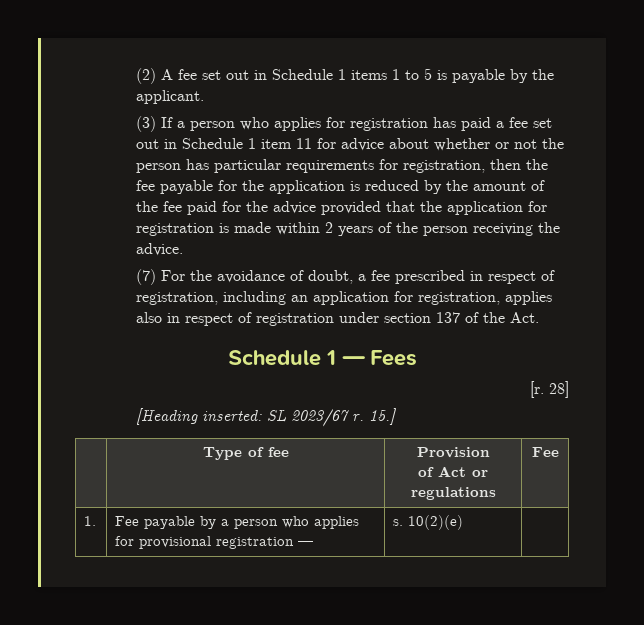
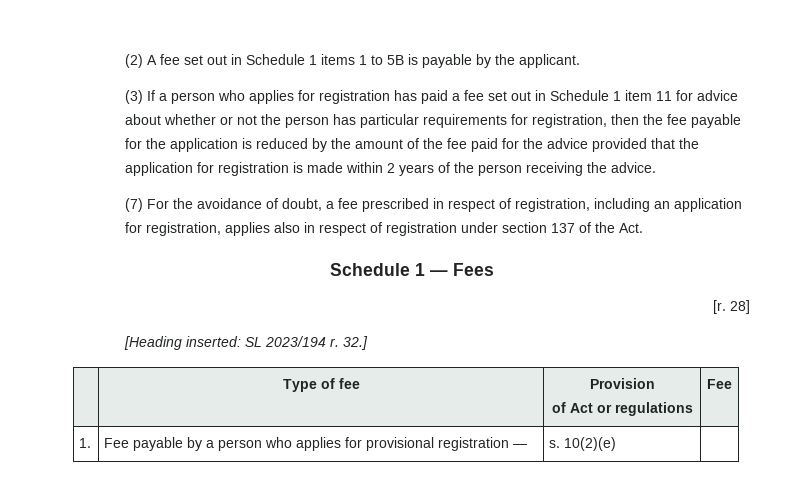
[424,68,433,80] 5 -> [387,55,405,65] 5B
[291,408,397,427] 2023/67 r. 15.] -> [265,336,369,350] 2023/194 r. 32.]

